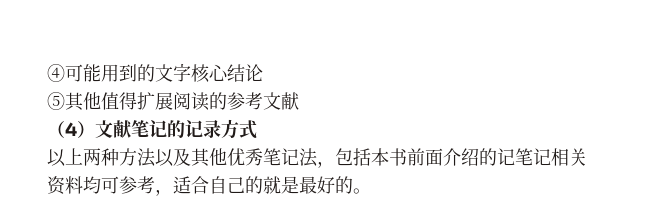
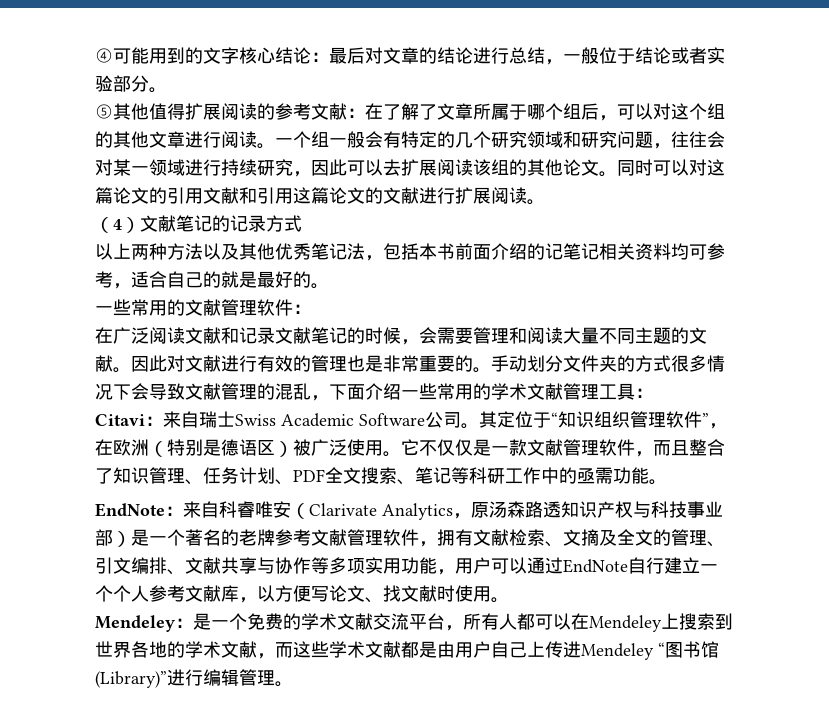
(263, 73) none -> [311,47,725,65] [95,75,167,93] ：最后对文章的结论进行总结，一般位于结论或者实验部分。
(299, 101) none -> [347,103,725,121] [95,131,725,149] [95,159,725,177] [95,187,545,205] ：在了解了文章所属于哪个组后，可以对这个组的其他文章进行阅读。一个组一般会有特定的几个研究领域和研究问题，往往会对某一领域进行持续研究，因此可以去扩展阅读该组的其他论文。同时可以对这篇论文的引用文献和引用这篇论文的文献进行扩展阅读。
(371, 191) none -> [95,299,311,316] [95,327,707,345] [95,355,725,373] [95,383,653,401] [95,411,727,429] [95,439,725,457] [95,467,667,485] [95,501,723,520] [95,529,725,547] [95,557,718,575] [95,585,509,603] [95,613,733,632] [95,641,719,660] [95,669,293,688] // 一些常用的文献管理软件： // 在广泛阅读文献和记录文献笔记的时候，会需要管理和阅读大量不同主题的文献。因此对文献进行有效的管理也是非常重要的。手动划分文件夹的方式很多情况下会导致文献管理的混乱，下面介绍一些常用的学术文献管理工具： // Citavi：来自瑞士Swiss Academic Software公司。其定位于“知识组织管理软件”，在欧洲（特别是德语区）被广泛使用。它不仅仅是一款文献管理软件，而且整合了知识管理、任务计划、PDF全文搜索、笔记等科研工作中的亟需功能。 // EndNote：来自科睿唯安（Clarivate Analytics，原汤森路透知识产权与科技事业部）是一个著名的老牌参考文献管理软件，拥有文献检索、文摘及全文的管理、引文编排、文献共享与协作等多项实用功能，用户可以通过EndNote自行建立一个个人参考文献库，以方便写论文、找文献时使用。 // Mendeley：是一个免费的学术文献交流平台，所有人都可以在Mendeley上搜索到世界各地的学术文献，而这些学术文献都是由用户自己上传进Mendeley “图书馆(Library)”进行编辑管理。

